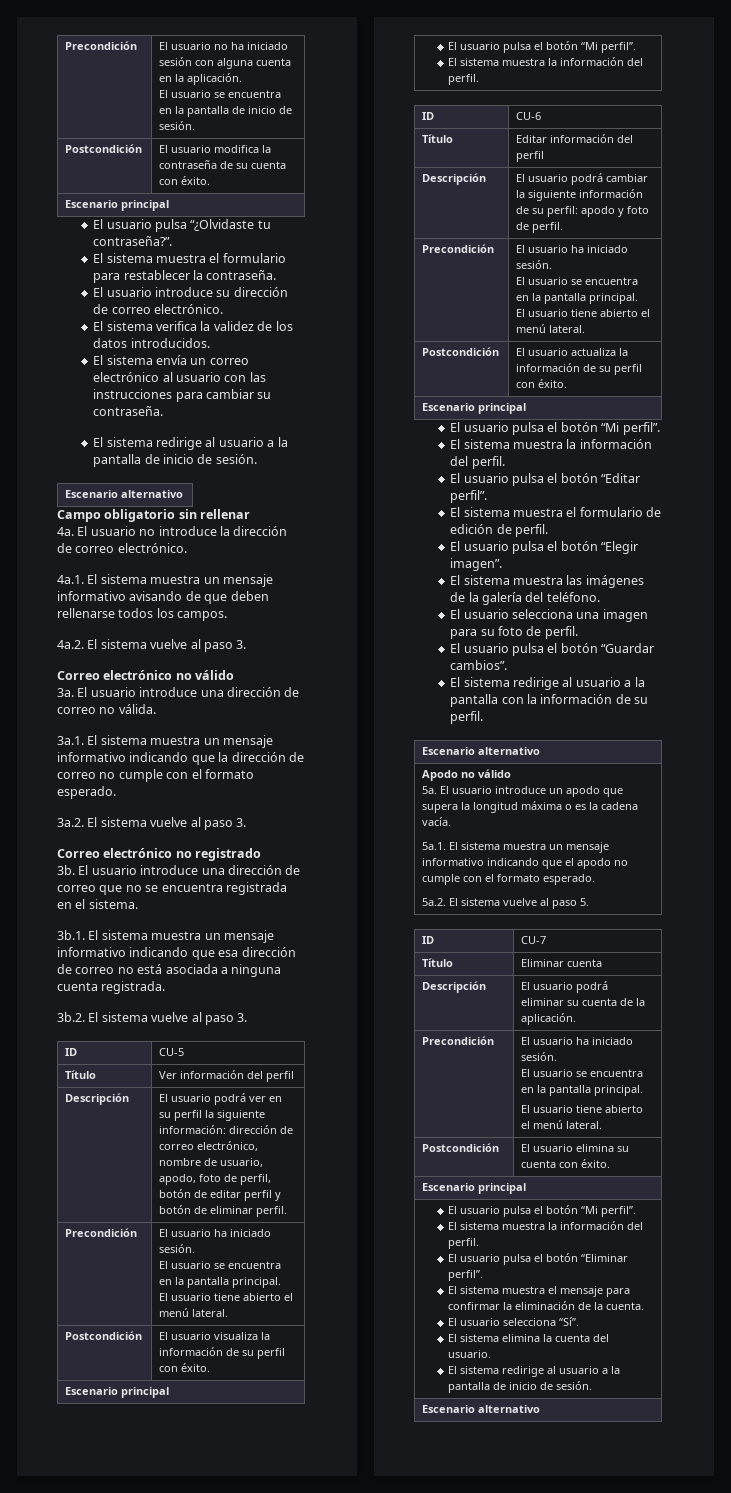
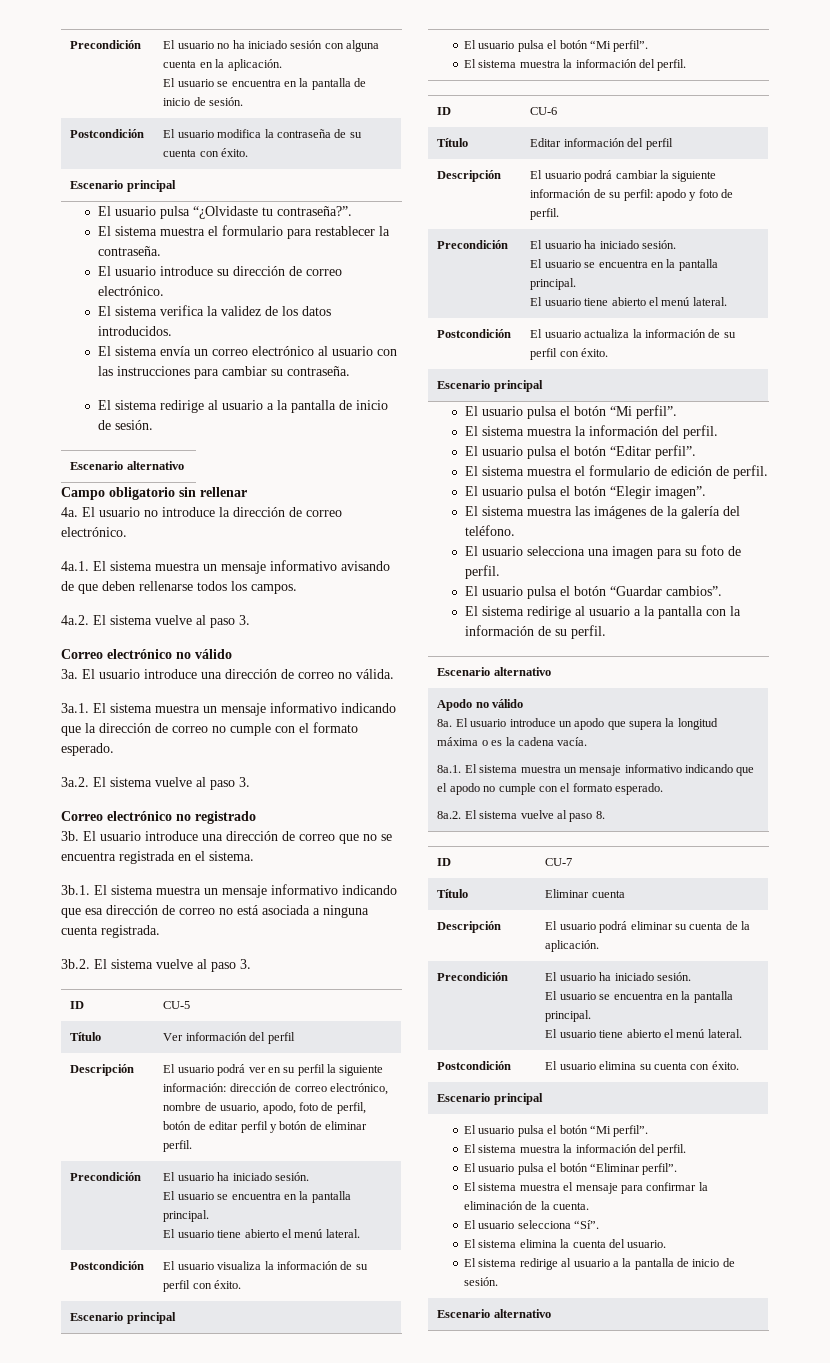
[422,786,438,794] 5a. -> [437,719,453,727] 8a.
[422,842,447,850] 5a.1. -> [437,765,462,773] 8a.1.
[422,898,590,909] 5a.2. El sistema vuelve al paso 5. -> [437,810,605,822] 8a.2. El sistema vuelve al paso 8.

